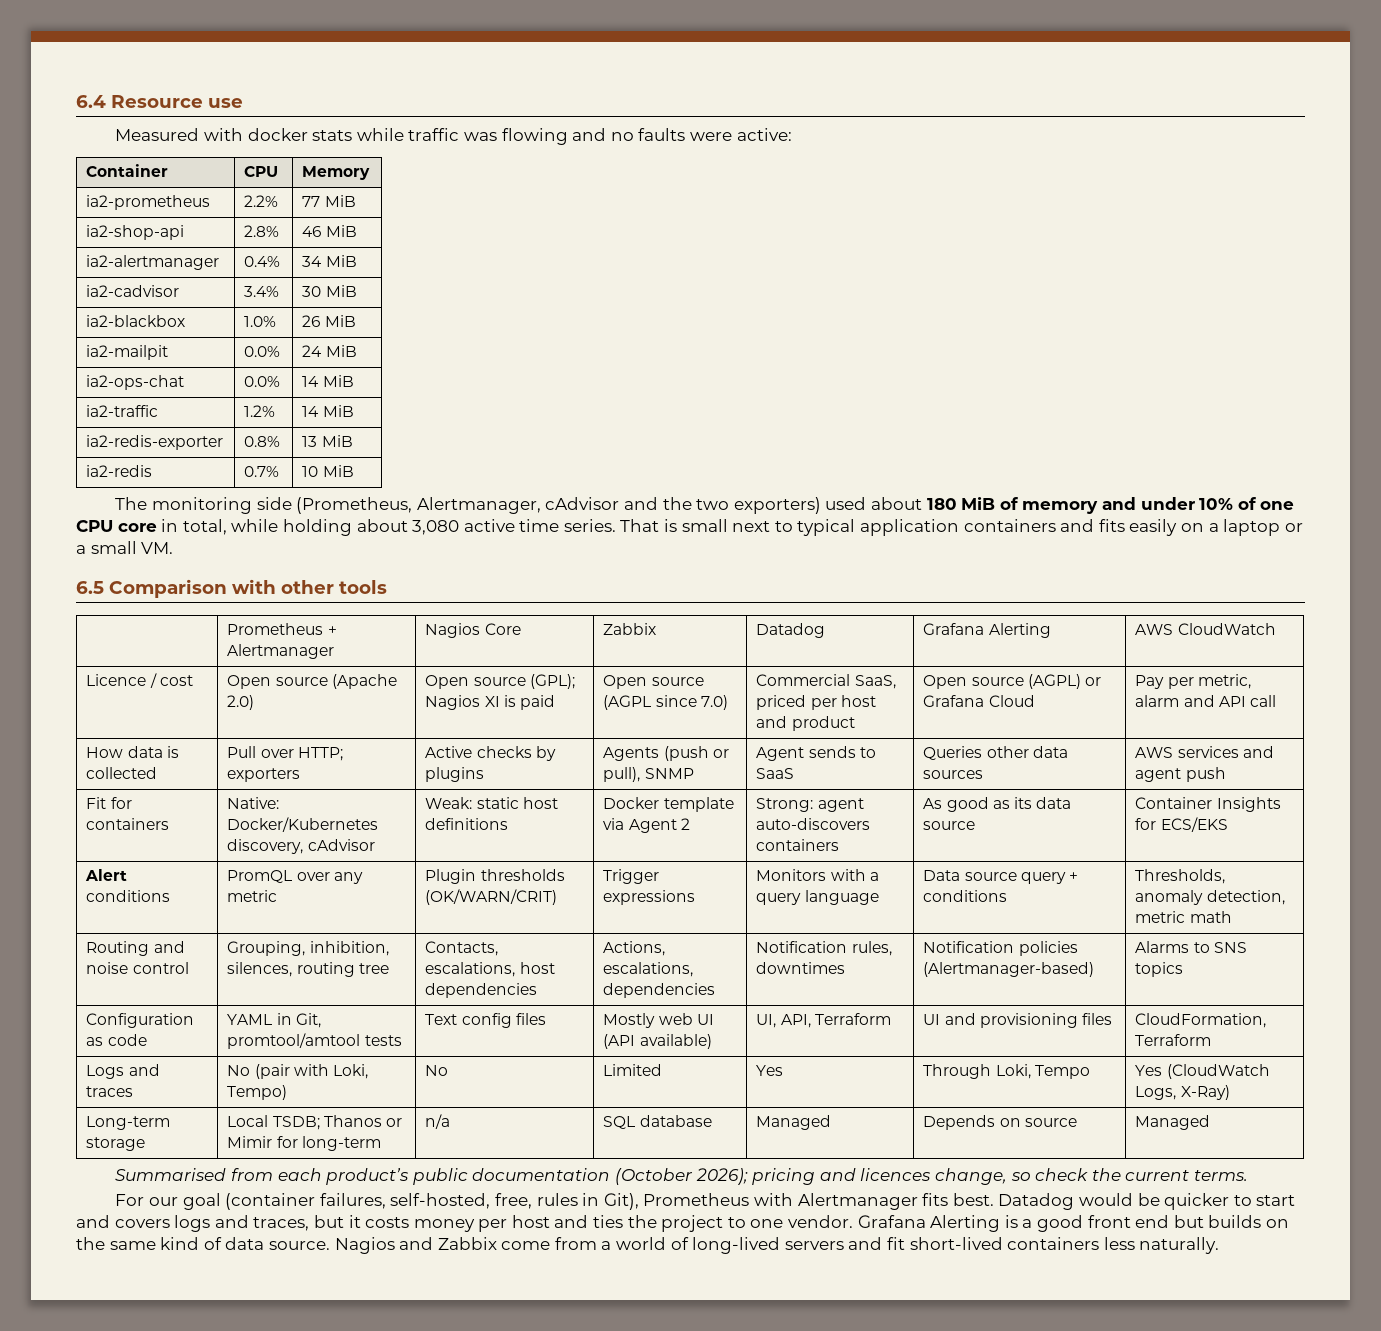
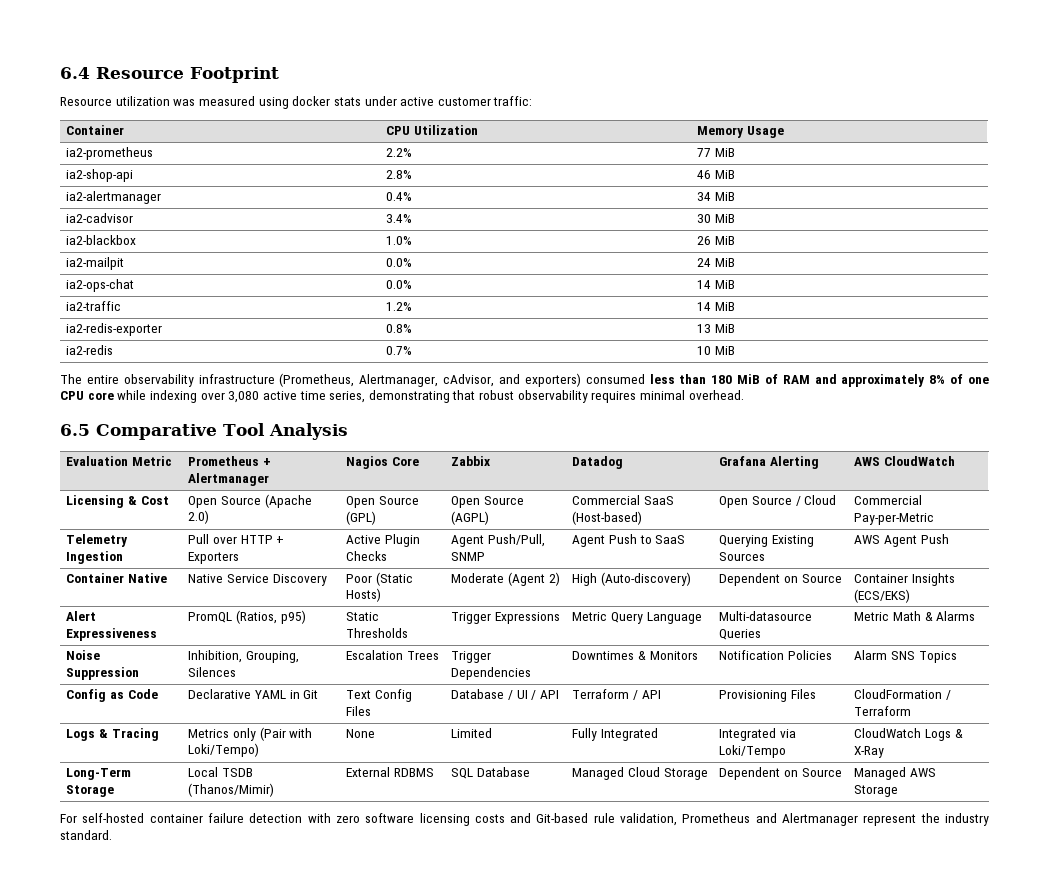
[208,98,243,108] [115,128,792,145] use // Measured with docker stats while traffic was flowing and no faults were active: -> [190,67,279,83] [60,96,533,109] Footprint // Resource utilization was measured using docker stats under active customer traffic:
(279, 171) none -> [413,125,478,135] Utilization
(371, 173) none -> [746,126,784,138] Usage
[152,497,1295,514] [76,519,1303,536] [76,541,174,554] [76,579,387,598] monitoring side (Prometheus, Alertmanager, cAdvisor and the two exporters) used about 180 MiB of memory and under 10% of one CPU core in total, while holding about 3,080 active time series. That is small next to typical application containers and fits easily on a laptop or a small VM. // 6.5 Comparison with other tools // -> [86,373,990,387] [60,390,744,403] [60,423,348,440] [66,456,172,466] entire observability infrastructure (Prometheus, Alertmanager, cAdvisor, and exporters) consumed less than 180 MiB of RAM and approximately 8% of one CPU core while indexing over 3,080 active time series, demonstrating that robust observability requires minimal overhead. // 6.5 Comparative Tool Analysis // Evaluation Metric
[86,673,193,688] [227,675,328,689] Licence / cost | Open source -> [66,495,169,508] [188,496,261,508] Licensing & Cost | Open Source
[473,674,575,689] [425,695,555,710] [603,675,704,689] [603,695,728,710] [756,674,896,689] [756,695,876,710] [756,716,855,731] [923,674,1101,689] [923,695,1035,707] [1135,674,1251,689] [1135,695,1276,707] [86,746,179,758] [86,767,158,779] [227,746,343,761] [227,768,301,782] [425,746,556,761] [425,767,485,782] [603,746,729,761] [603,767,641,782] source (GPL); Nagios XI is paid | Open source (AGPL since 7.0) | Commercial SaaS, priced per host and product | Open source (AGPL) or Grafana Cloud | Pay per metric, alarm and API call // How data is collected | Pull over HTTP; exporters | Active checks by plugins | Agents (push or pull), -> [378,496,419,505] [346,511,377,525] [451,496,524,508] [451,511,490,525] [572,495,674,505] [572,511,643,525] [719,495,837,508] [854,495,923,505] [854,513,935,525] [66,534,129,547] [66,551,124,564] [188,534,285,544] [188,552,240,564] [346,534,420,547] [346,551,388,561] [451,534,545,547] Source (GPL) | Open Source (AGPL) | Commercial SaaS (Host-based) | Open Source / Cloud | Commercial Pay-per-Metric // Telemetry Ingestion | Pull over HTTP + Exporters | Active Plugin Checks | Agent Push/Pull,
[808,746,856,758] sends -> [608,534,637,544] Push
[923,746,1068,760] [923,770,984,779] [1135,746,1274,758] [1135,767,1226,782] [86,797,132,809] [86,818,170,830] [227,797,280,809] [227,817,379,832] [227,839,375,854] [425,797,558,809] [425,818,509,830] [603,797,734,812] [603,818,690,833] [756,798,864,812] [756,818,871,830] [756,839,840,851] [923,797,1072,812] [923,821,976,830] Queries other data sources | AWS services and agent push // Fit for containers | Native: Docker/Kubernetes discovery, cAdvisor | Weak: static host definitions | Docker template via Agent 2 | Strong: agent auto-discovers containers | As good as its data source -> [719,535,814,547] [719,552,766,561] [854,534,949,547] [66,573,167,583] [188,574,327,586] [346,572,413,586] [346,588,382,602] [451,572,560,586] [572,572,691,586] [719,573,842,586] Querying Existing Sources | AWS Agent Push // Container Native | Native Service Discovery | Poor (Static Hosts) | Moderate (Agent 2) | High (Auto-discovery) | Dependent on Source
[1135,817,1228,832] for ECS/EKS -> [854,589,911,603] (ECS/EKS)
[86,890,171,902] conditions -> [66,628,158,641] Expressiveness
[296,872,363,884] [227,890,278,902] [425,869,565,884] [425,889,558,905] [603,869,660,884] [603,890,696,905] [756,869,879,881] [756,890,879,905] [923,870,1078,884] [923,890,1008,902] [1135,869,1226,884] [1135,890,1285,905] [1135,911,1232,923] [86,941,185,956] [86,962,189,974] [227,941,389,956] [227,962,389,977] [425,941,499,956] [425,962,555,977] [425,983,538,998] [603,941,666,956] [603,962,694,977] [603,983,716,998] [756,941,892,956] [756,962,846,974] [923,941,1078,956] [923,962,1095,977] [1135,941,1247,953] [1135,962,1184,977] [86,1013,195,1028] [86,1034,147,1046] [227,1013,321,1028] [227,1033,402,1049] [425,1013,546,1028] [603,1013,714,1028] [603,1034,712,1049] [756,1013,891,1028] [923,1013,1112,1028] [1135,1013,1267,1028] [1135,1034,1212,1046] [86,1064,160,1079] [86,1086,134,1097] [227,1064,368,1079] [227,1085,288,1100] [425,1065,449,1076] [603,1064,663,1076] [756,1065,784,1076] [923,1064,1090,1079] [1135,1064,1270,1079] [1135,1085,1230,1100] [86,1116,171,1130] [86,1137,146,1151] [227,1115,402,1130] [227,1136,381,1151] [425,1114,451,1129] over any metric | Plugin thresholds (OK/WARN/CRIT) | Trigger expressions | Monitors with a query language | Data source query + conditions | Thresholds, anomaly detection, metric math // Routing and noise control | Grouping, inhibition, silences, routing tree | Contacts, escalations, host dependencies | Actions, escalations, dependencies | Notification rules, downtimes | Notification policies (Alertmanager-based) | Alarms to SNS topics // Configuration as code | YAML in Git, promtool/amtool tests | Text config files | Mostly web UI (API available) | UI, API, Terraform | UI and provisioning files | CloudFormation, Terraform // Logs and traces | No (pair with Loki, Tempo) | No | Limited | Yes | Through Loki, Tempo | Yes (CloudWatch Logs, X-Ray) // Long-term storage | Local TSDB; Thanos or Mimir for long-term | n/a -> [235,610,306,624] [346,612,380,621] [346,628,409,638] [451,612,560,624] [572,612,702,624] [719,611,813,621] [719,629,762,640] [854,611,976,621] [66,650,101,660] [66,667,140,680] [188,650,299,663] [188,667,237,677] [346,650,439,660] [451,651,492,663] [451,667,532,680] [572,651,698,660] [719,650,832,660] [854,650,957,663] [66,689,158,702] [188,689,319,699] [346,689,412,702] [346,706,372,716] [451,689,559,700] [572,689,661,700] [719,689,816,702] [854,689,951,700] [854,706,912,716] [66,728,159,741] [188,727,313,741] [188,743,260,757] [346,729,376,738] [451,728,493,738] [572,728,658,741] [719,728,796,741] [719,745,787,758] [854,728,963,741] [854,746,885,758] [66,768,132,780] [66,785,115,797] [188,767,253,777] [188,783,275,797] [346,767,434,777] (Ratios, p95) | Static Thresholds | Trigger Expressions | Metric Query Language | Multi-datasource Queries | Metric Math & Alarms // Noise Suppression | Inhibition, Grouping, Silences | Escalation Trees | Trigger Dependencies | Downtimes & Monitors | Notification Policies | Alarm SNS Topics // Config as Code | Declarative YAML in Git | Text Config Files | Database / UI / API | Terraform / API | Provisioning Files | CloudFormation / Terraform // Logs & Tracing | Metrics only (Pair with Loki/Tempo) | None | Limited | Fully Integrated | Integrated via Loki/Tempo | CloudWatch Logs & X-Ray // Long-Term Storage | Local TSDB (Thanos/Mimir) | External RDBMS
[639,1115,712,1127] [756,1115,832,1130] [923,1115,1077,1130] [1135,1115,1211,1130] [115,1168,1248,1185] [115,1193,1296,1210] [76,1215,1289,1232] [76,1237,1220,1254] database | Managed | Depends on source | Managed // Summarised from each product’s public documentation (October 2026); pricing and licences change, so check the current terms. // For our goal (container failures, self-hosted, free, rules in Git), Prometheus with Alertmanager fits best. Datadog would be quicker to start and covers logs and traces, but it costs money per host and ties the project to one vendor. Grafana Alerting is a good front end but builds on the same kind of data source. Nagios and Zabbix come from a world of long-lived servers and fit short-lived containers less naturally. -> [476,767,530,777] [572,767,708,780] [719,767,842,780] [854,767,936,780] [854,785,899,797] [60,813,989,826] [60,830,112,840] Database | Managed Cloud Storage | Dependent on Source | Managed AWS Storage // For self-hosted container failure detection with zero software licensing costs and Git-based rule validation, Prometheus and Alertmanager represent the industry standard.

